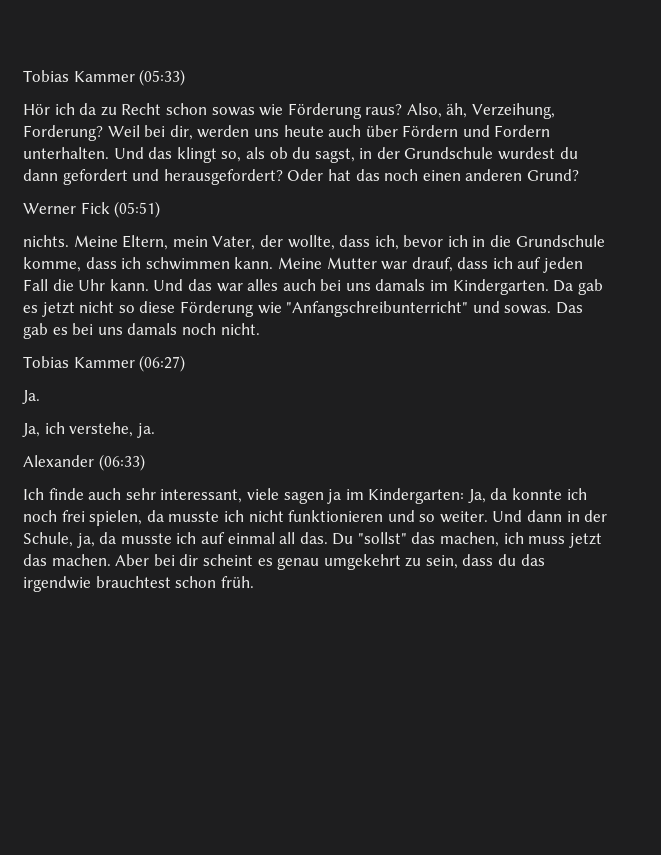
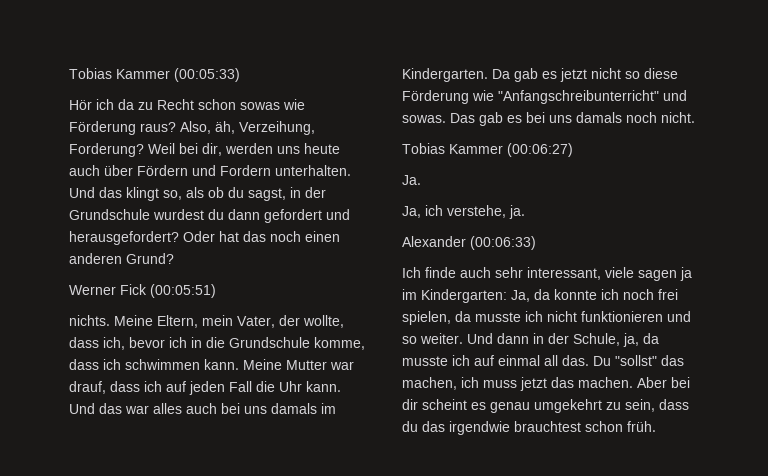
[23,69,186,86] Tobias Kammer (05:33) -> [69,68,240,82] Tobias Kammer (00:05:33)
[114,201,161,218] (05:51) -> [150,284,216,298] (00:05:51)
[139,355,186,372] (06:27) -> [507,143,573,157] (00:06:27)
[98,454,145,471] (06:33) -> [470,236,536,250] (00:06:33)

